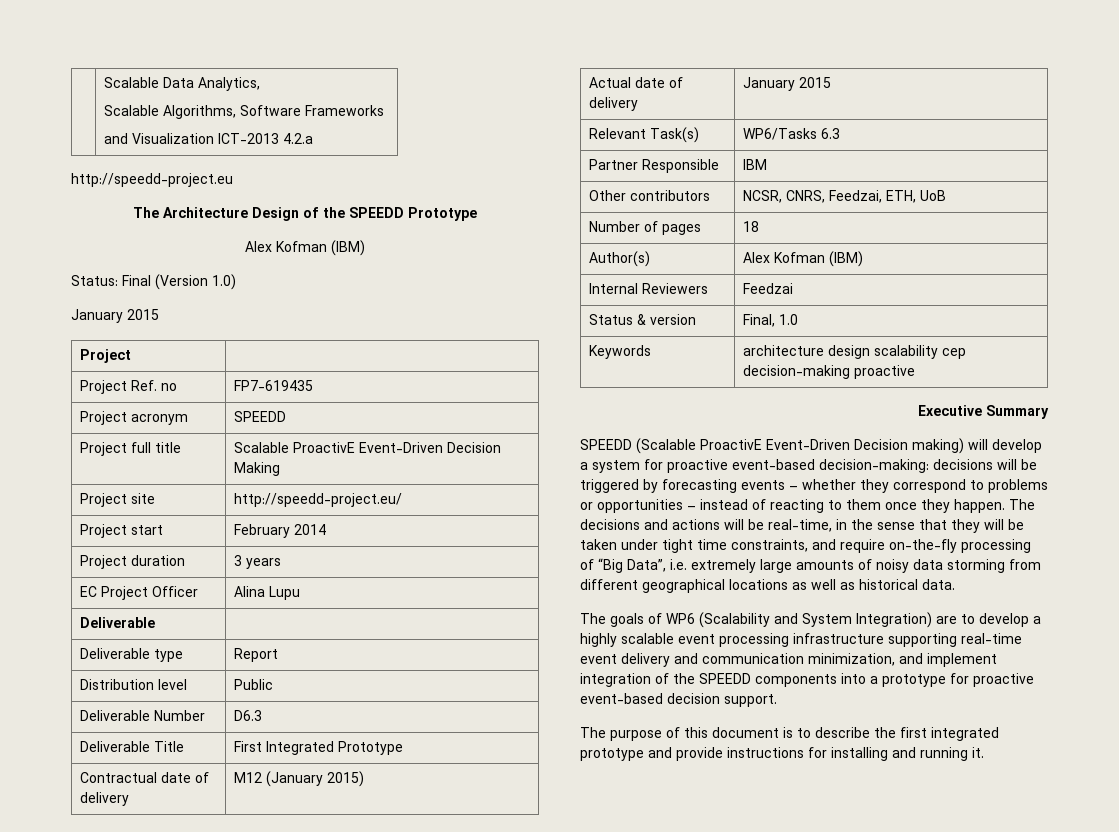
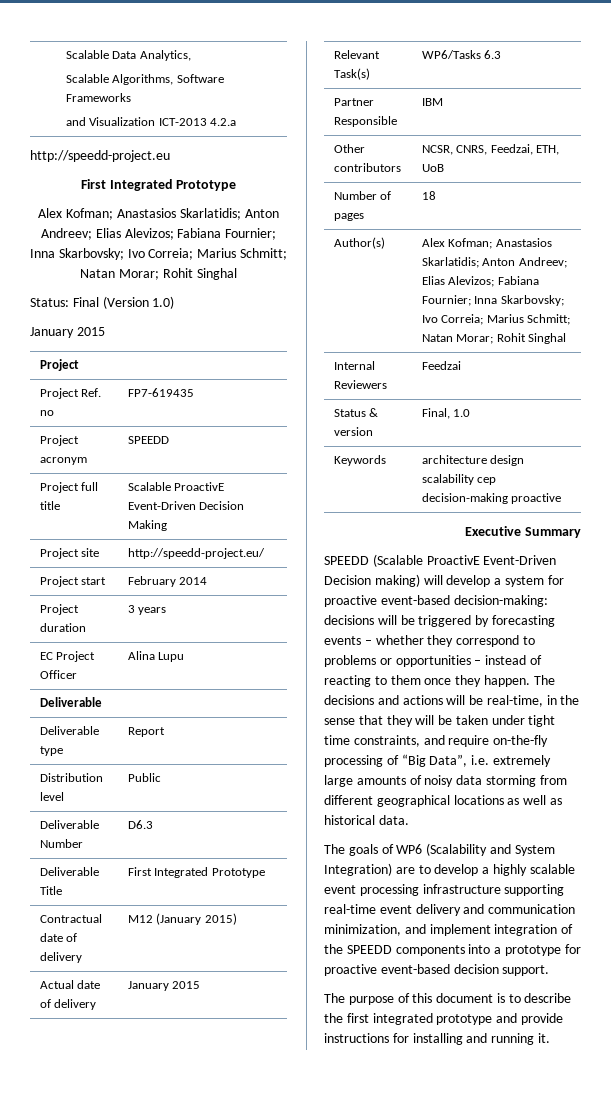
[133,207,477,221] [245,240,365,256] The Architecture Design of the SPEEDD Prototype // Alex Kofman (IBM) -> [80,179,237,191] [38,208,279,220] [40,228,277,240] [30,248,287,260] [80,268,237,280] First Integrated Prototype // Alex Kofman; Anastasios Skarlatidis; Anton Andreev; Elias Alevizos; Fabiana Fournier; Inna Skarbovsky; Ivo Correia; Marius Schmitt; Natan Morar; Rohit Singhal
[773,251,863,267] Kofman (IBM) -> [448,238,552,249] [421,257,567,268] [421,276,539,287] [421,295,564,306] [421,314,571,325] [421,333,567,344] Kofman; Anastasios Skarlatidis; Anton Andreev; Elias Alevizos; Fabiana Fournier; Inna Skarbovsky; Ivo Correia; Marius Schmitt; Natan Morar; Rohit Singhal

